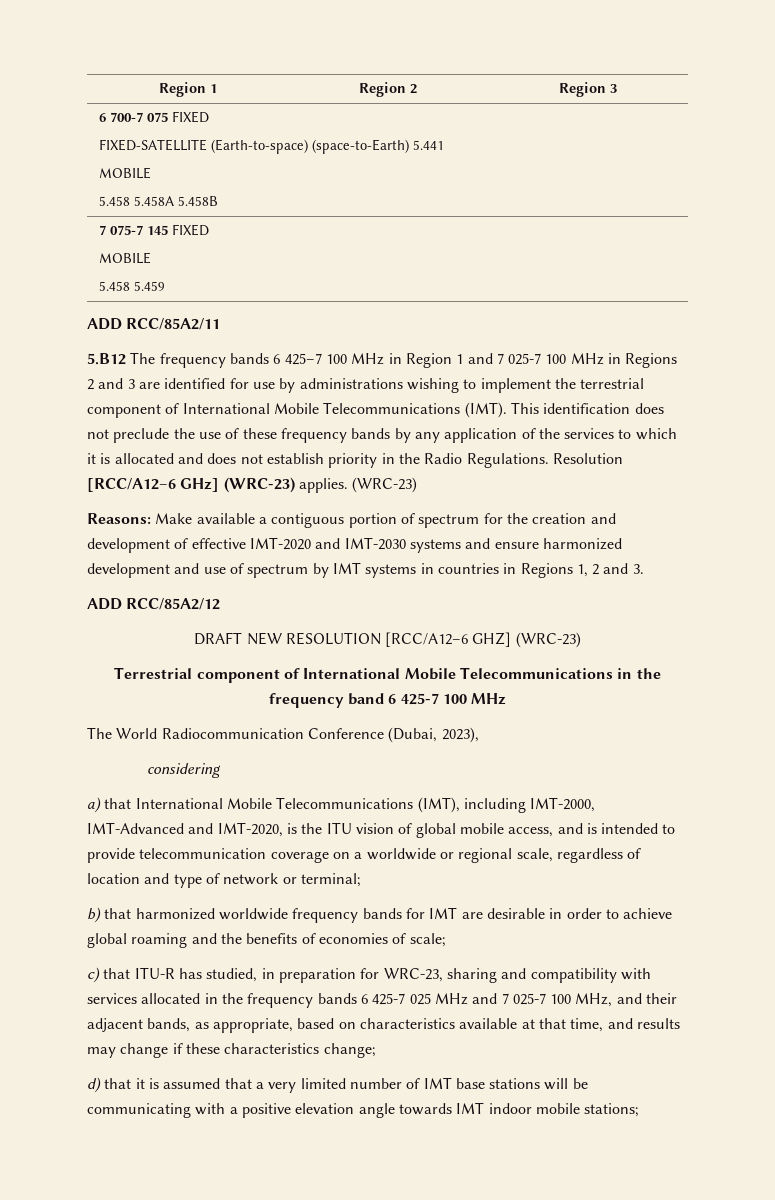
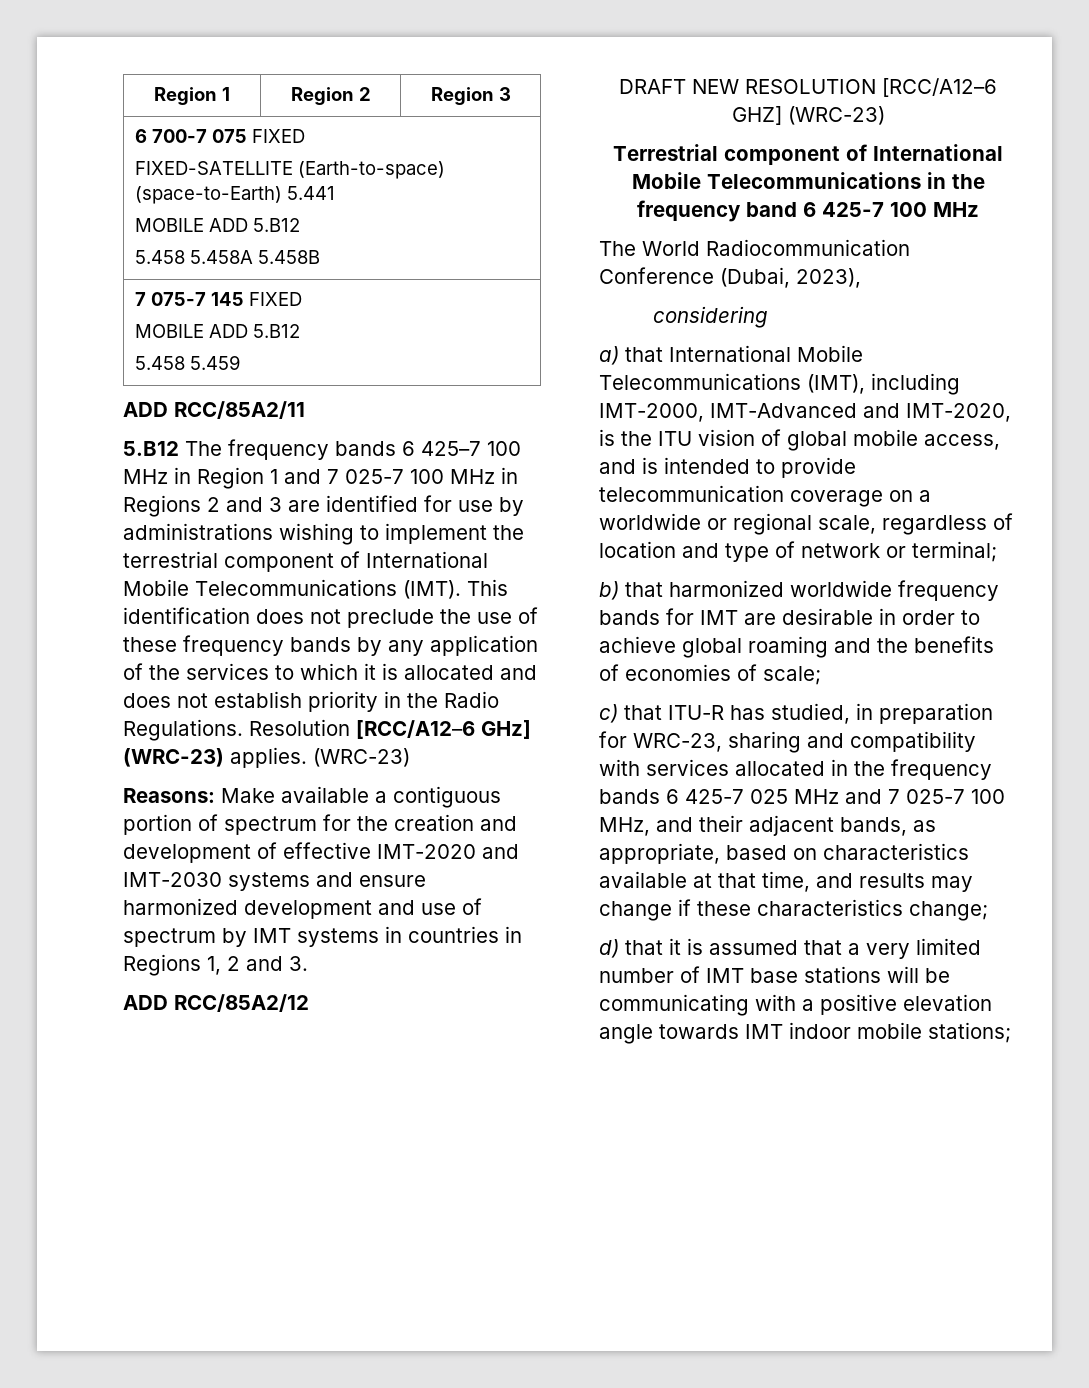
(151, 173) none -> [208,218,300,232] ADD 5.B12
(151, 258) none -> [208,324,300,338] ADD 5.B12

